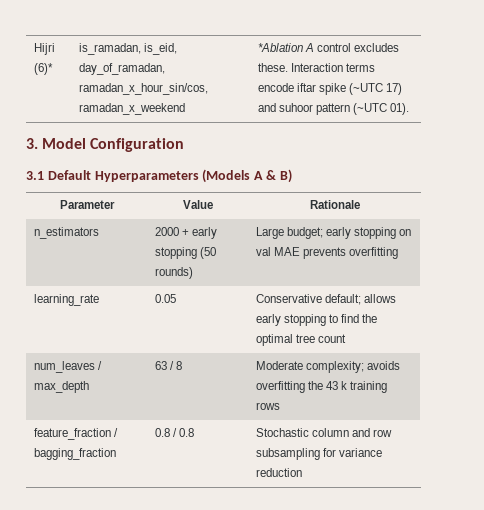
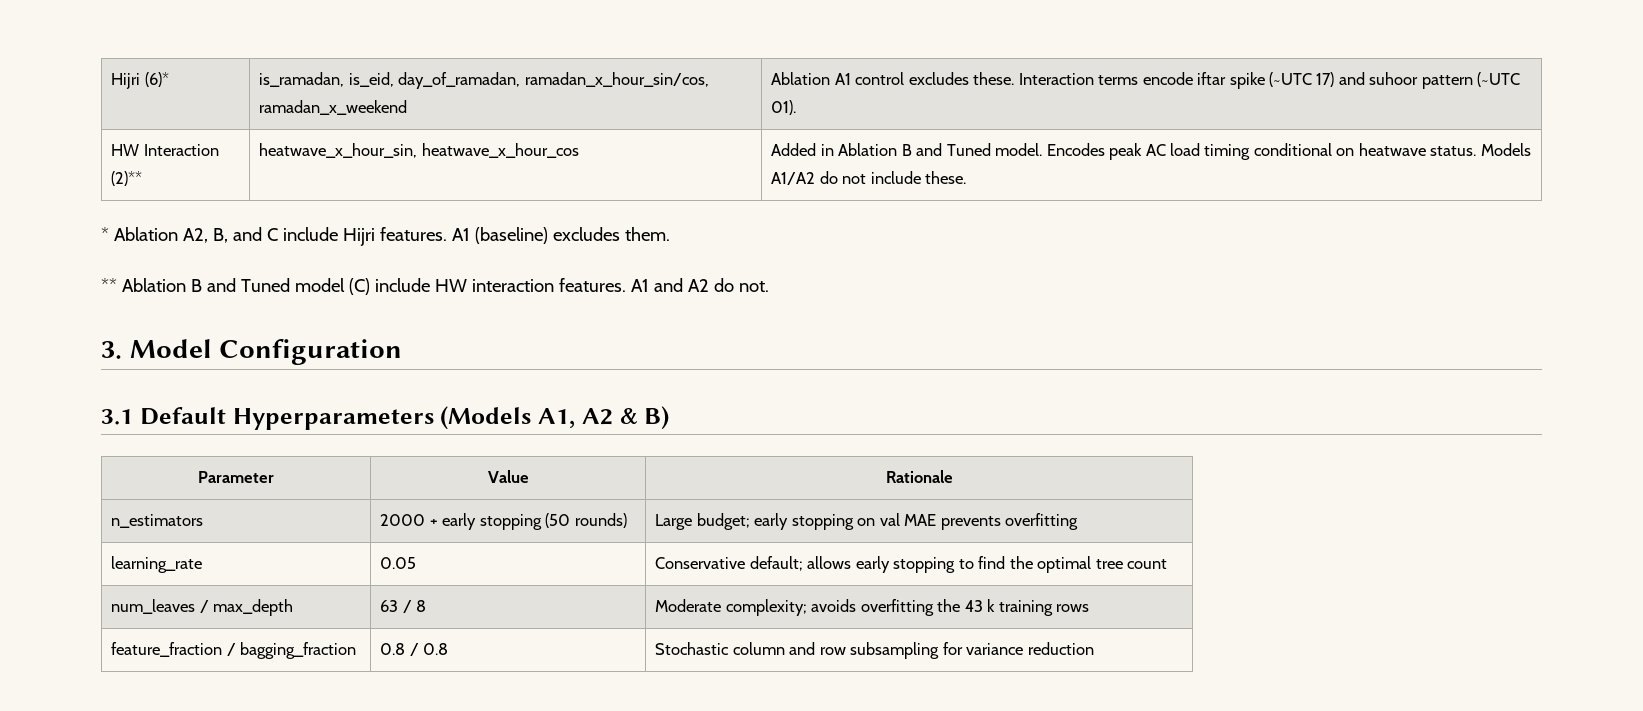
[257,43,314,52] *Ablation A -> [771,72,851,85] Ablation A1
(409, 109) none -> [111,144,219,156] [111,171,143,186] [259,143,579,158] [771,143,1531,160] [771,171,967,185] [101,227,670,246] [101,278,769,295] // HW Interaction (2)** | heatwave_x_hour_sin, heatwave_x_hour_cos | Added in Ablation B and Tuned model. Encodes peak AC load timing conditional on heatwave status. Models A1/A2 do not include these. // * Ablation A2, B, and C include Hijri features. A1 (baseline) excludes them. // ** Ablation B and Tuned model (C) include HW interaction features. A1 and A2 do not.
[254,171,264,180] A -> [538,408,613,429] A1, A2

